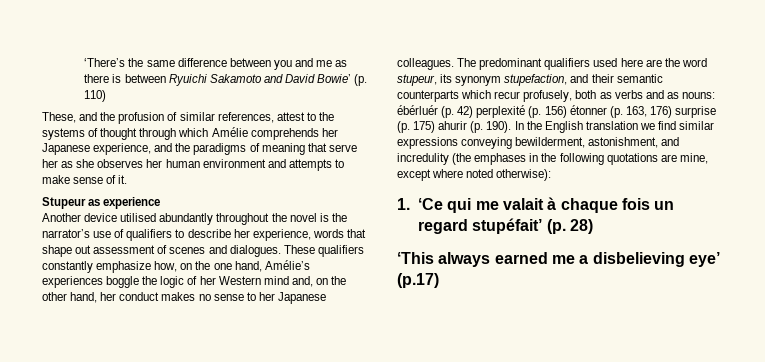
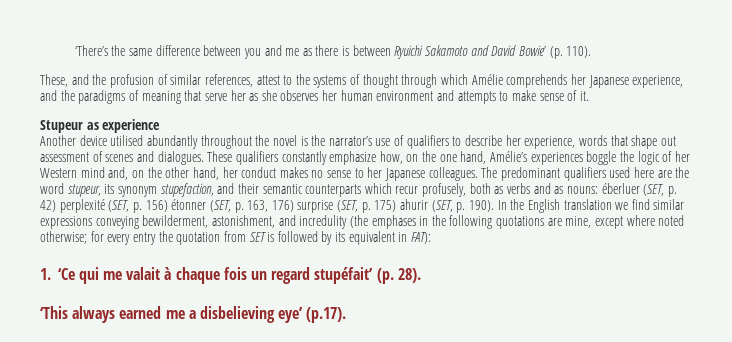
[84,90,107,102] 110) -> [566,46,592,58] 110).
[397,105,717,118] [397,121,484,133] ébérluér (p. 42) perplexité (p. 156) étonner (p. 163, 176) surprise (p. 175) ahurir (p. -> [601,183,677,197] [40,199,466,213] éberluer (SET, p. 42) perplexité (SET, p. 156) étonner (SET, p. 163, 176) surprise (SET, p. 175) ahurir (SET, p.
[496,169,552,181] otherwise): -> [40,231,432,245] otherwise; for every entry the quotation from SET is followed by its equivalent in FAT):
[570,219,594,234] 28) -> [397,268,421,283] 28).
[397,273,439,288] (p.17) -> [306,307,347,323] (p.17).

